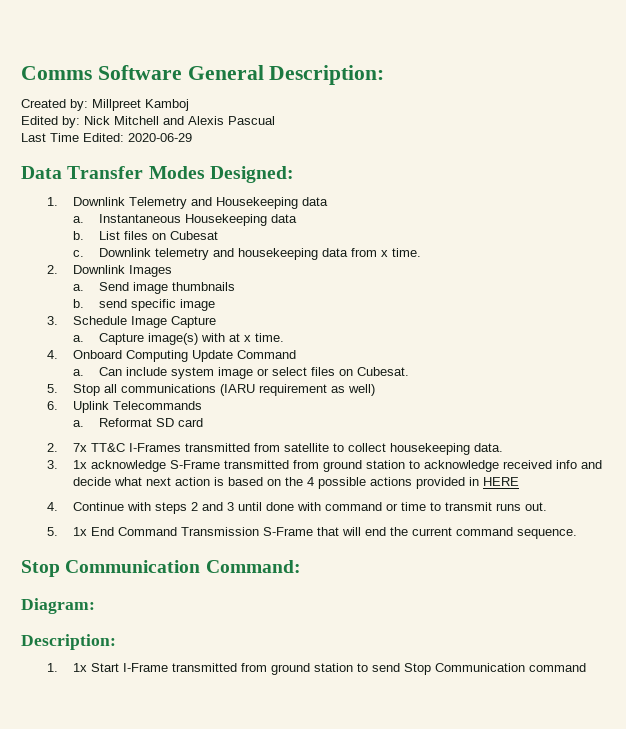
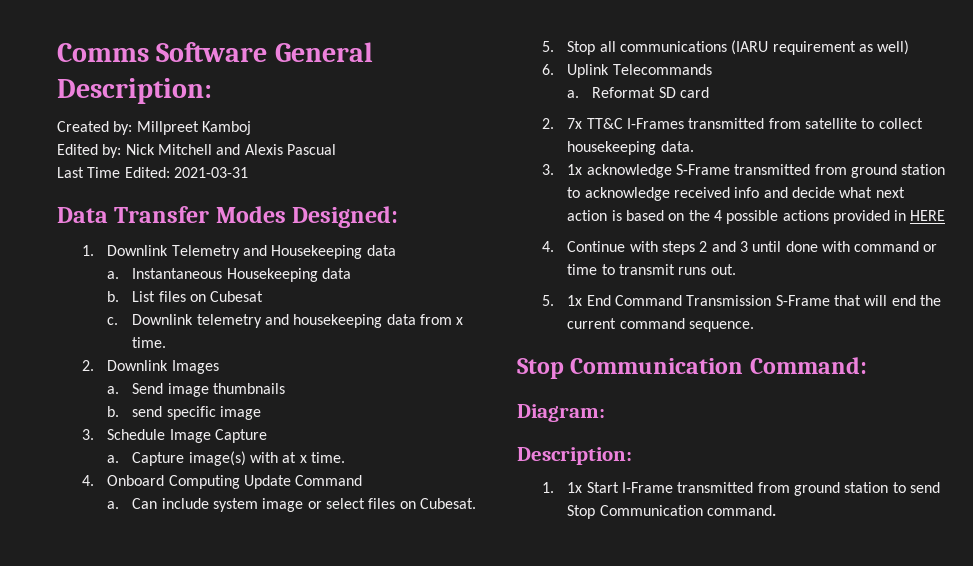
[128,133,192,142] 2020-06-29 -> [173,167,248,178] 2021-03-31
[528,663,586,672] command -> [706,505,776,516] command.

